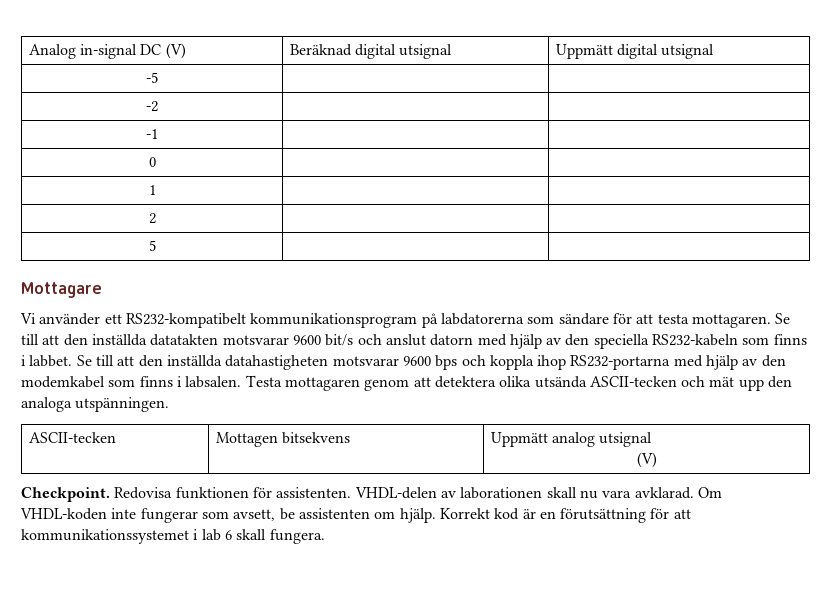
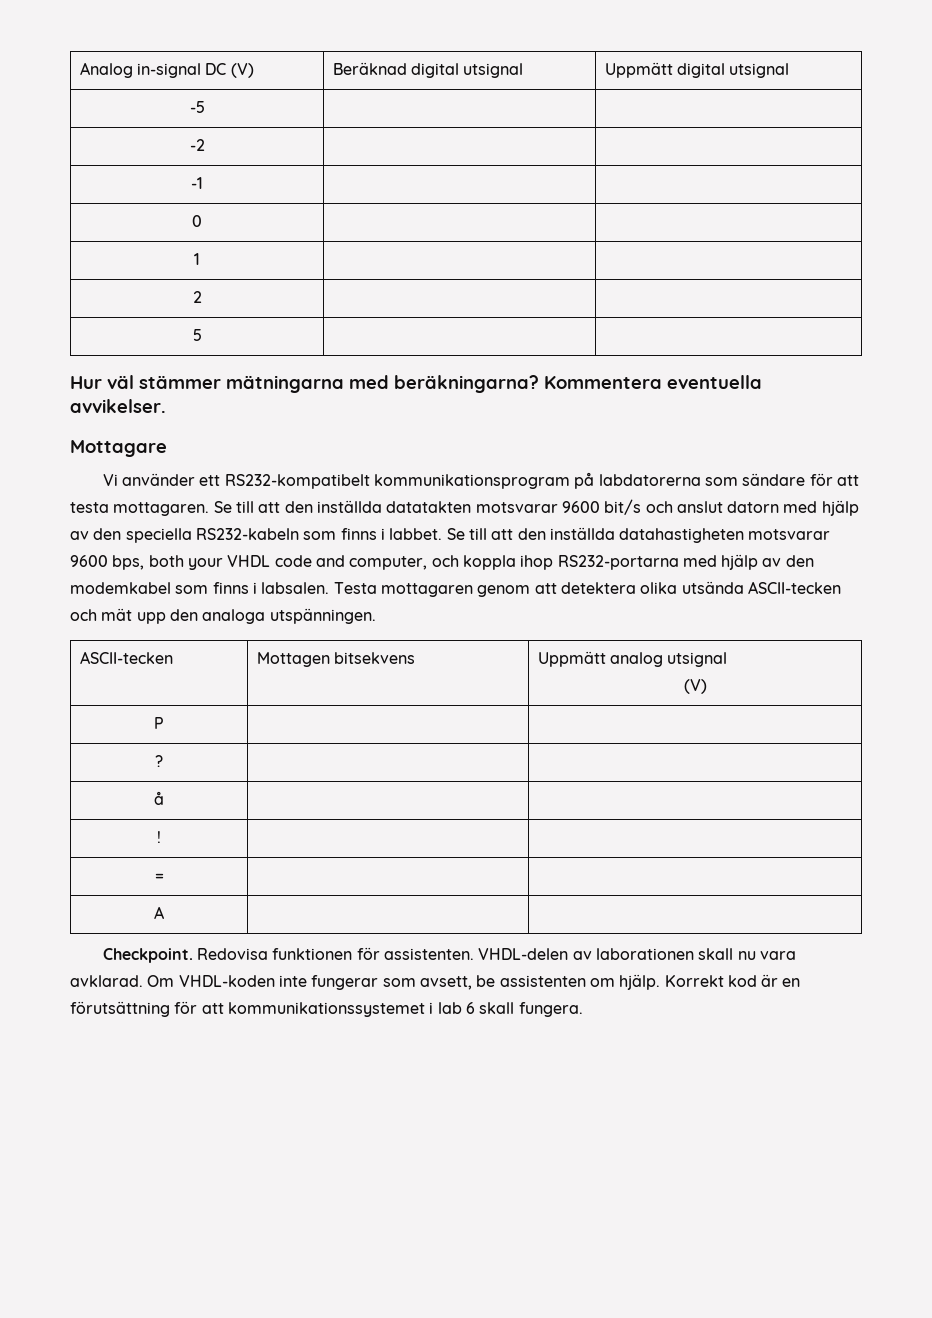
(156, 245) none -> [70,375,762,393] [70,399,166,413] // Hur väl stämmer mätningarna med beräkningarna? Kommentera eventuella avvikelser.
[435,355,458,370] bps -> [112,555,428,570] bps, both your VHDL code and computer,
(657, 460) none -> [154,717,164,729] [155,755,163,767] [154,791,164,805] [157,831,161,843] [154,873,164,881] [154,906,164,919] // P | | // ? | | // å | | // ! | | // = | | // A | |

